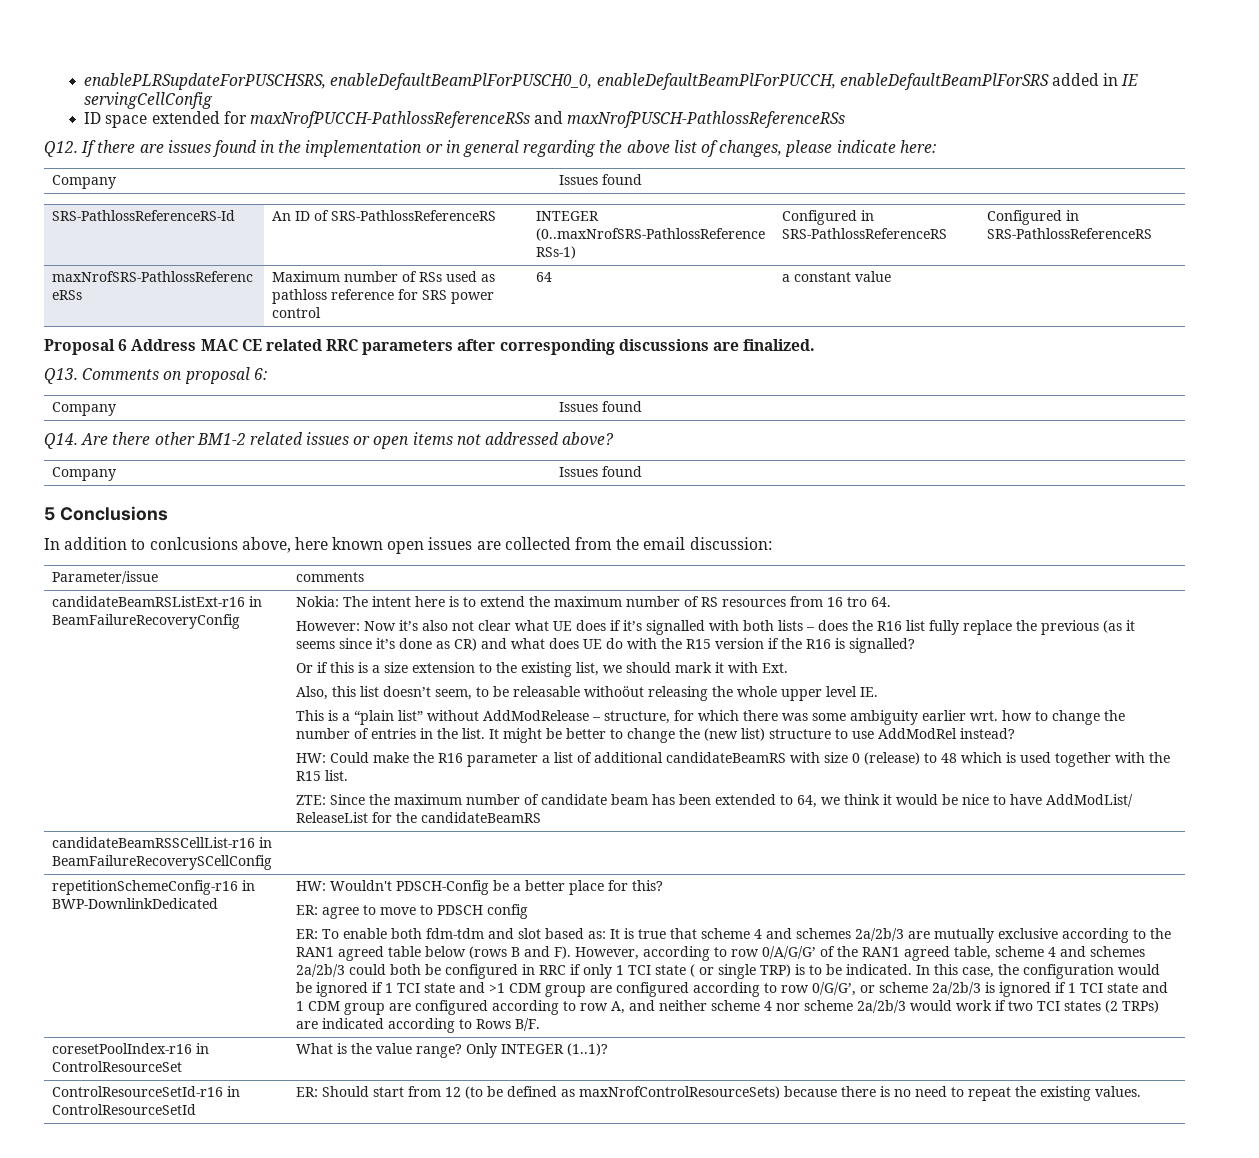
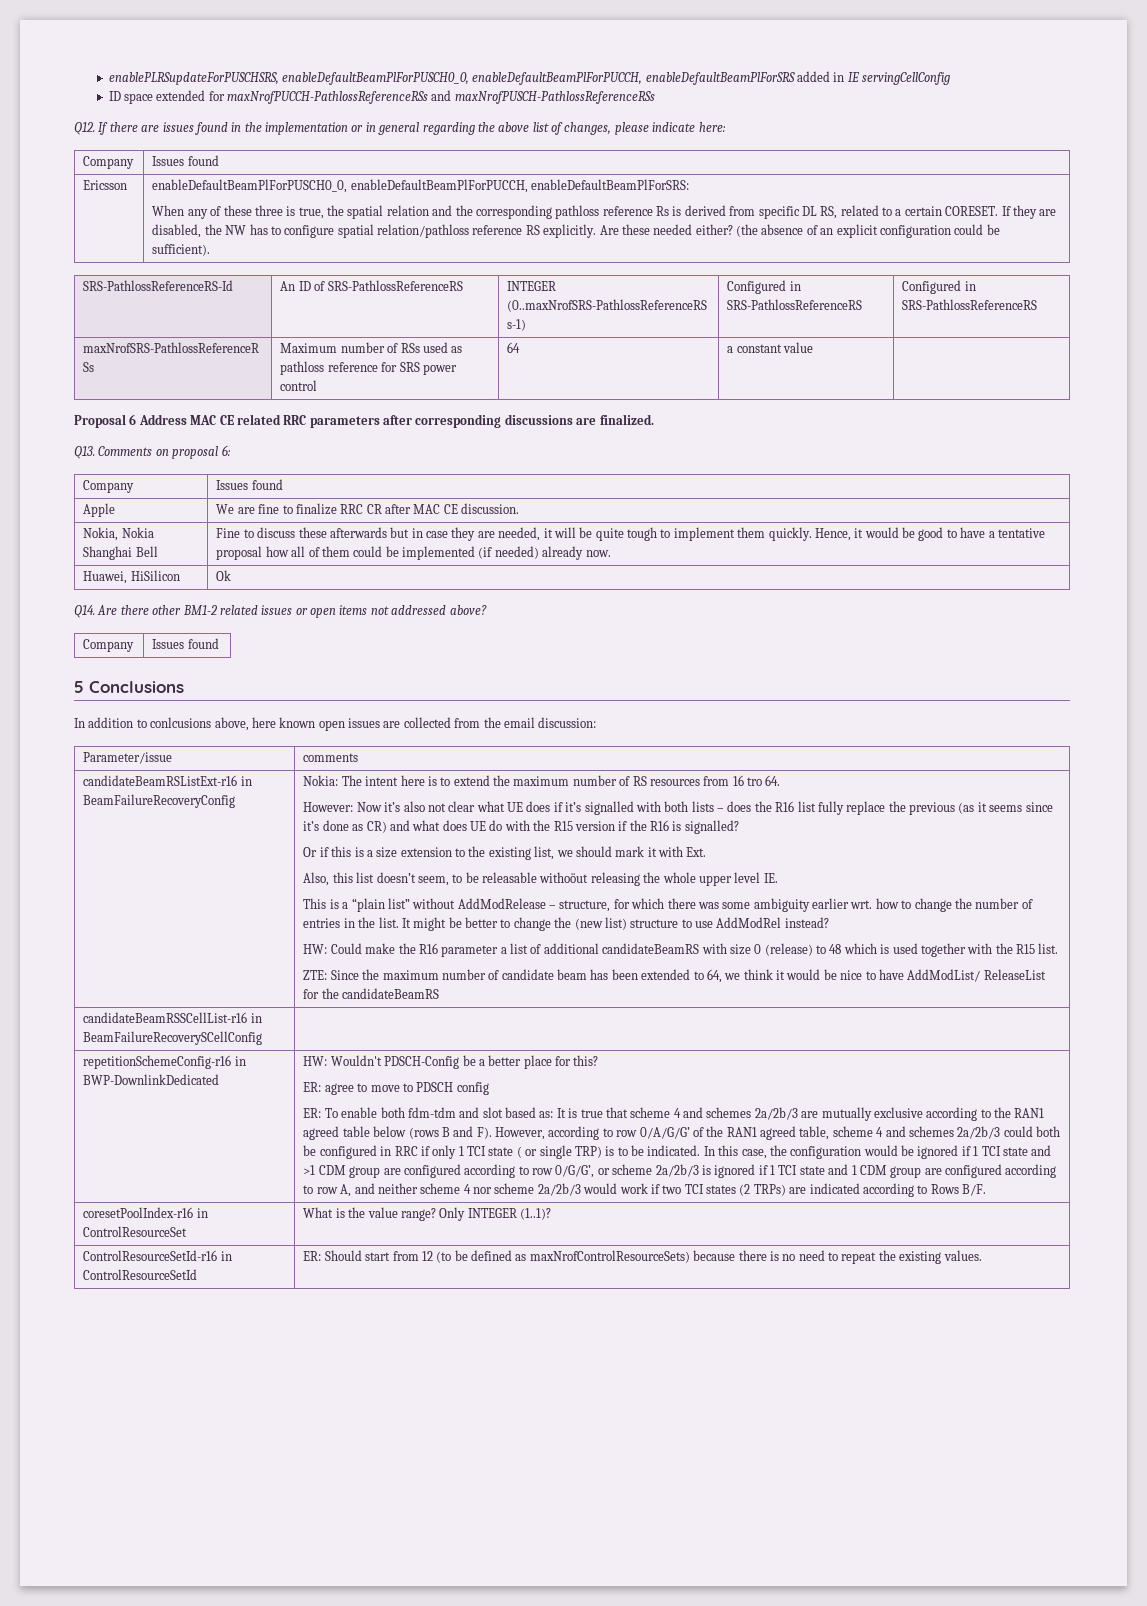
(642, 179) none -> [83,180,128,190] [152,179,690,193] [152,205,1057,219] [152,224,1000,238] [152,244,211,256] // Ericsson | enableDefaultBeamPlForPUSCH0_0, enableDefaultBeamPlForPUCCH, enableDefaultBeamPlForSRS: // When any of these three is true, the spatial relation and the corresponding pathloss reference Rs is derived from specific DL RS, related to a certain CORESET. If they are disabled, the NW has to configure spatial relation/pathloss reference RS explicitly. Are these needed either? (the absence of an explicit configuration could be sufficient).
(642, 406) none -> [83,503,116,517] [216,503,520,515] [83,527,154,541] [83,546,158,560] [216,527,1045,541] [216,546,611,560] [83,570,180,584] [216,570,232,581] // Apple | We are fine to finalize RRC CR after MAC CE discussion. // Nokia, Nokia Shanghai Bell | Fine to discuss these afterwards but in case they are needed, it will be quite tough to implement them quickly. Hence, it would be good to have a tentative proposal how all of them could be implemented (if needed) already now. // Huawei, HiSilicon | Ok

